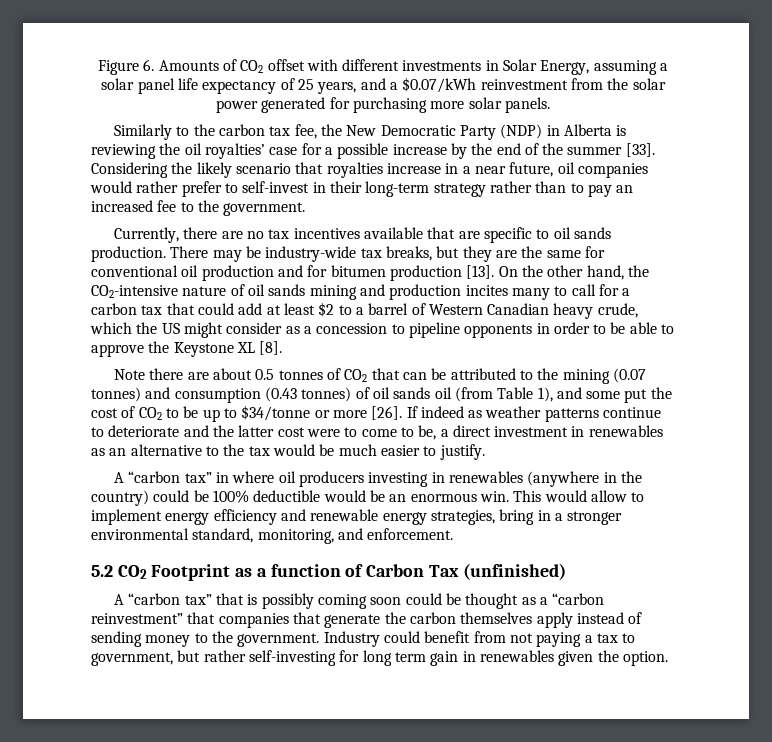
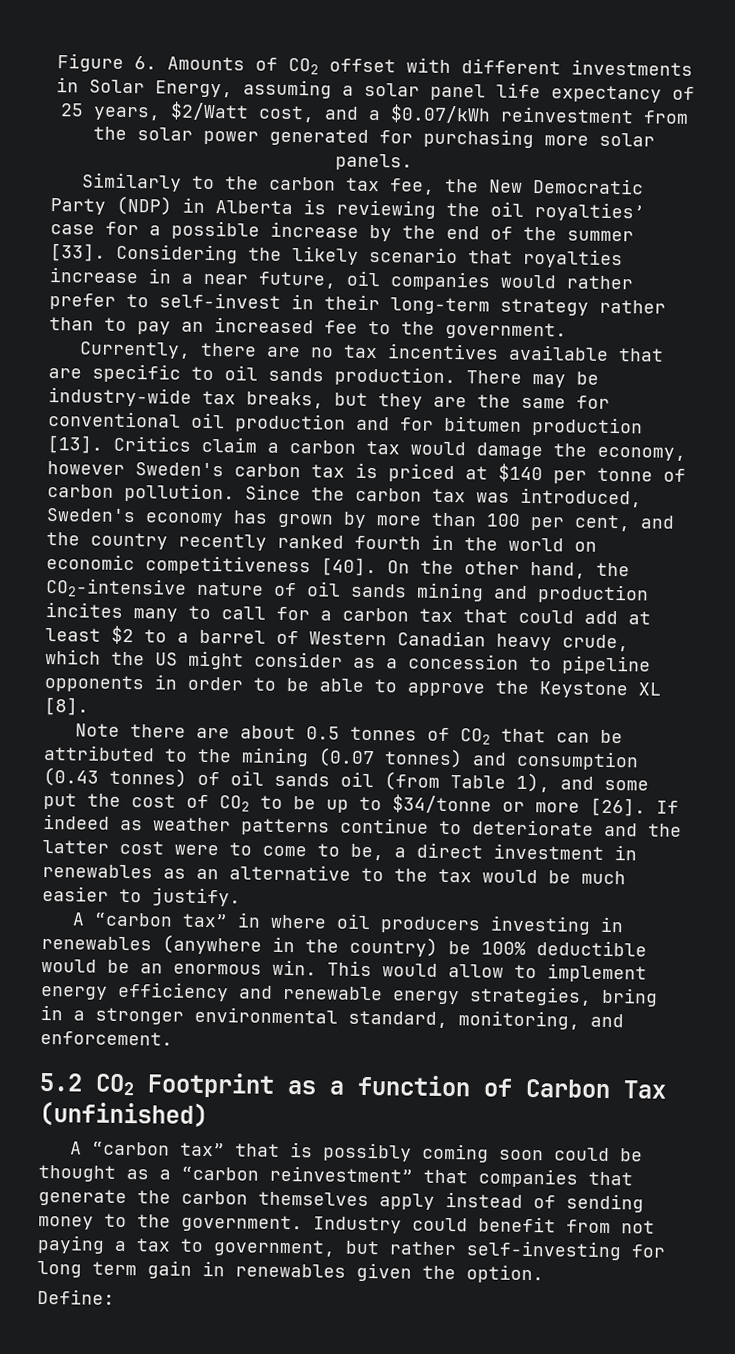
(357, 88) none -> [170,101,315,123] $2/Watt cost,
(495, 272) none -> [113,435,686,461] [47,461,686,484] [47,482,642,508] [46,508,675,532] [46,532,597,552] [46,554,377,577] Critics claim a carbon tax would damage the economy, however Sweden's carbon tax is priced at $140 per tonne of carbon pollution. Since the carbon tax was introduced, Sweden's economy has grown by more than 100 per cent, and the country recently ranked fourth in the world on economic competitiveness [40].
[153,490,190,502] could -> (438, 946) none
(668, 658) none -> [37,1288,115,1305] // Define:

